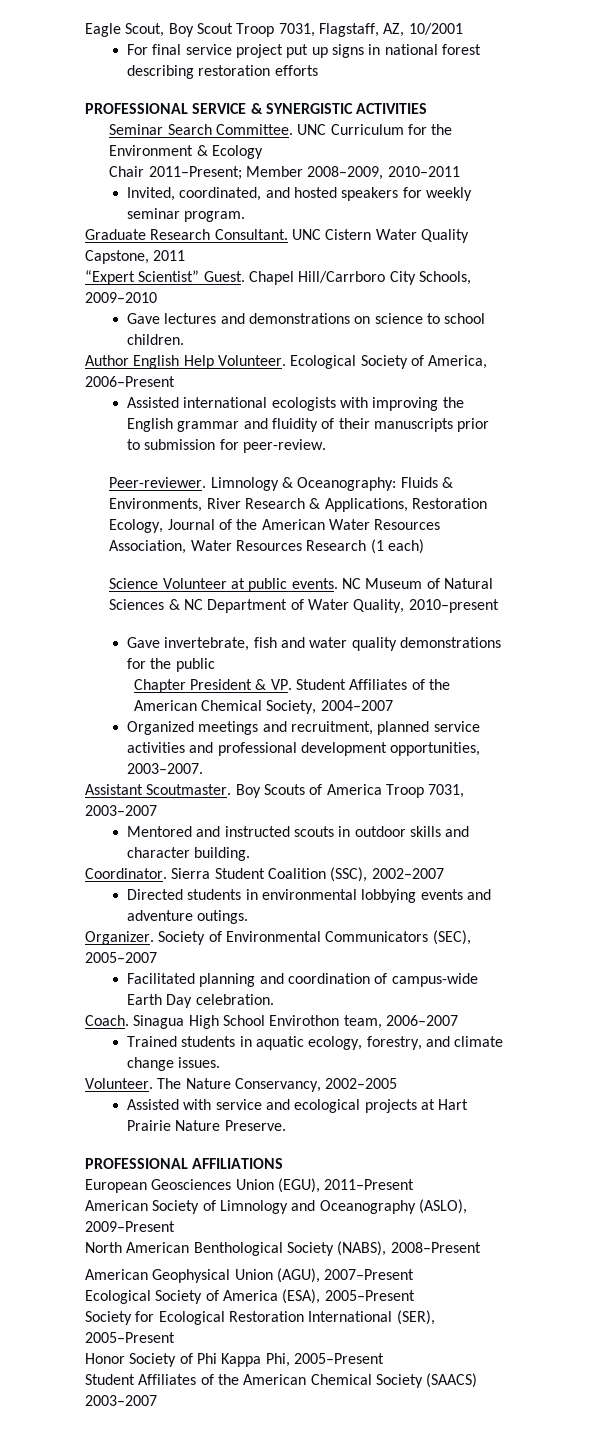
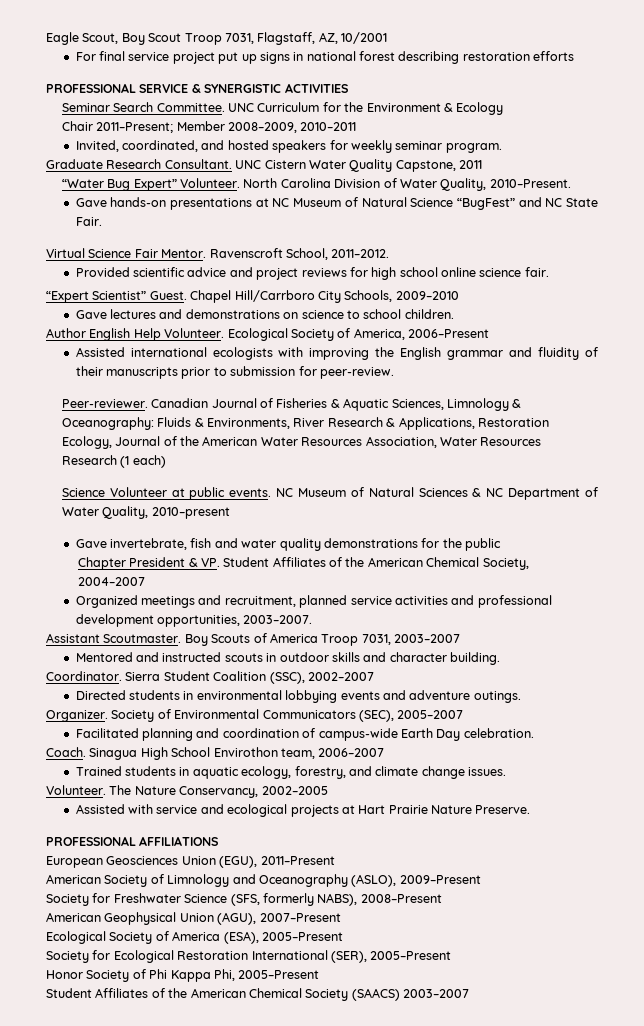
(186, 255) none -> [61,178,571,191] [75,197,598,210] [75,217,102,226] [46,248,390,260] [75,267,549,280] // “Water Bug Expert” Volunteer. North Carolina Division of Water Quality, 2010–Present. // Gave hands-on presentations at NC Museum of Natural Science “BugFest” and NC State Fair. // Virtual Science Fair Mentor. Ravenscroft School, 2011–2012. // Provided scientific advice and project reviews for high school online science fair.
(207, 482) none -> [151,398,444,411] Canadian Journal of Fisheries & Aquatic Sciences,
[85,1241,387,1256] North American Benthological Society (NABS), -> [46,893,358,906] Society for Freshwater Science (SFS, formerly NABS),

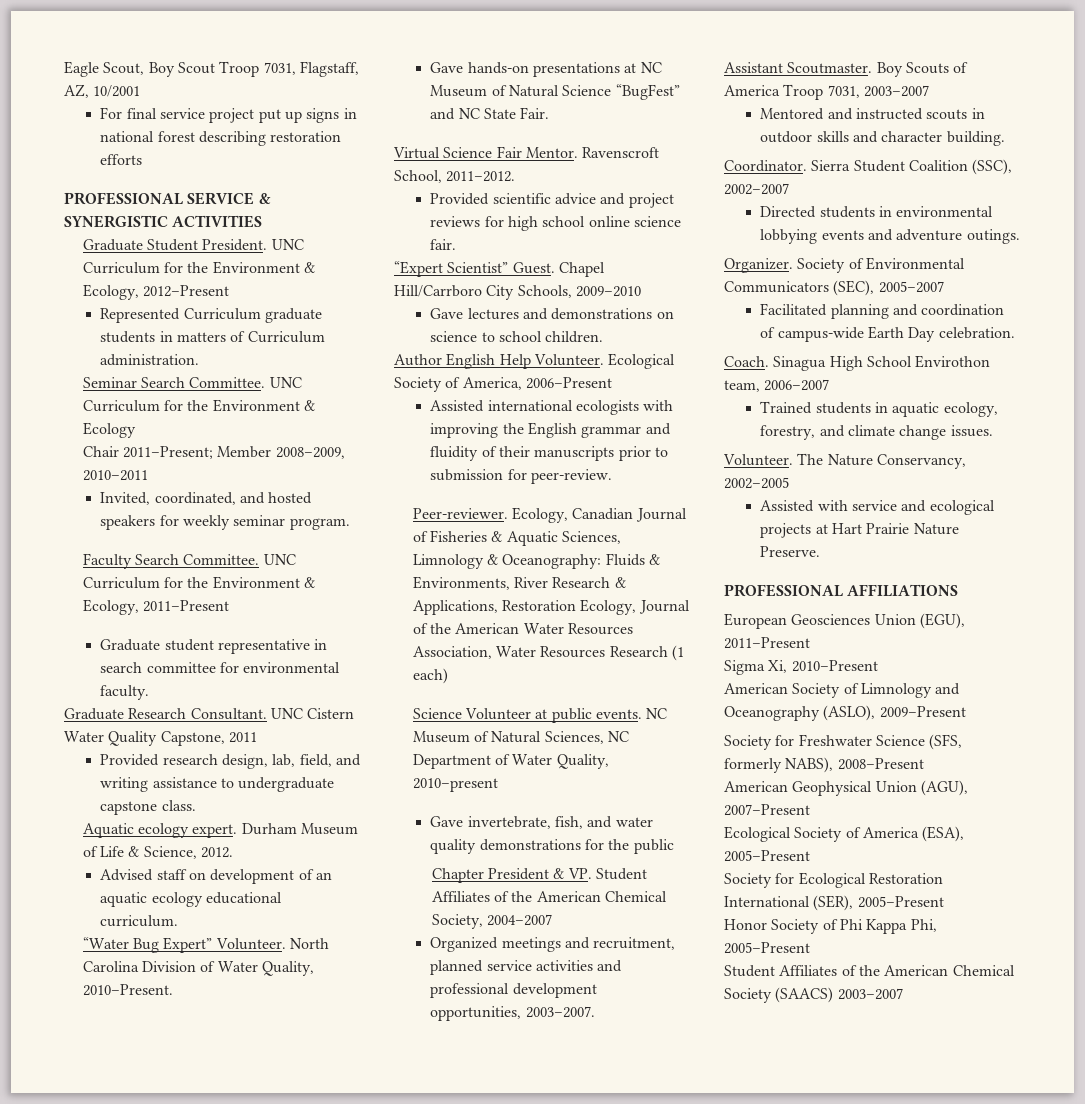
(348, 88) none -> [82,239,304,251] [82,261,316,274] [82,284,230,300] [100,308,323,323] [100,331,325,343] [100,354,200,366] // Graduate Student President. UNC Curriculum for the Environment & Ecology, 2012–Present // Represented Curriculum graduate students in matters of Curriculum administration.
(502, 148) none -> [82,553,296,569] [82,576,316,589] [82,599,230,615] [100,639,328,654] [100,662,341,673] [100,685,150,700] // Faculty Search Committee. UNC Curriculum for the Environment & Ecology, 2011–Present // Graduate student representative in search committee for environmental faculty.
(482, 164) none -> [100,754,362,769] [100,777,335,792] [100,800,196,815] [82,823,359,838] [82,846,234,859] [100,869,333,884] [100,892,283,907] [100,915,179,927] // Provided research design, lab, field, and writing assistance to undergraduate capstone class. // Aquatic ecology expert. Durham Museum of Life & Science, 2012. // Advised staff on development of an aquatic ecology educational curriculum.
(148, 403) none -> [512,507,569,523] Ecology,
[418,488,482,497] Sciences & -> [544,731,604,744] Sciences,
[190,538,212,548] fish -> [555,816,584,829] fish,
(335, 860) none -> [724,660,878,675] // Sigma Xi, 2010–Present

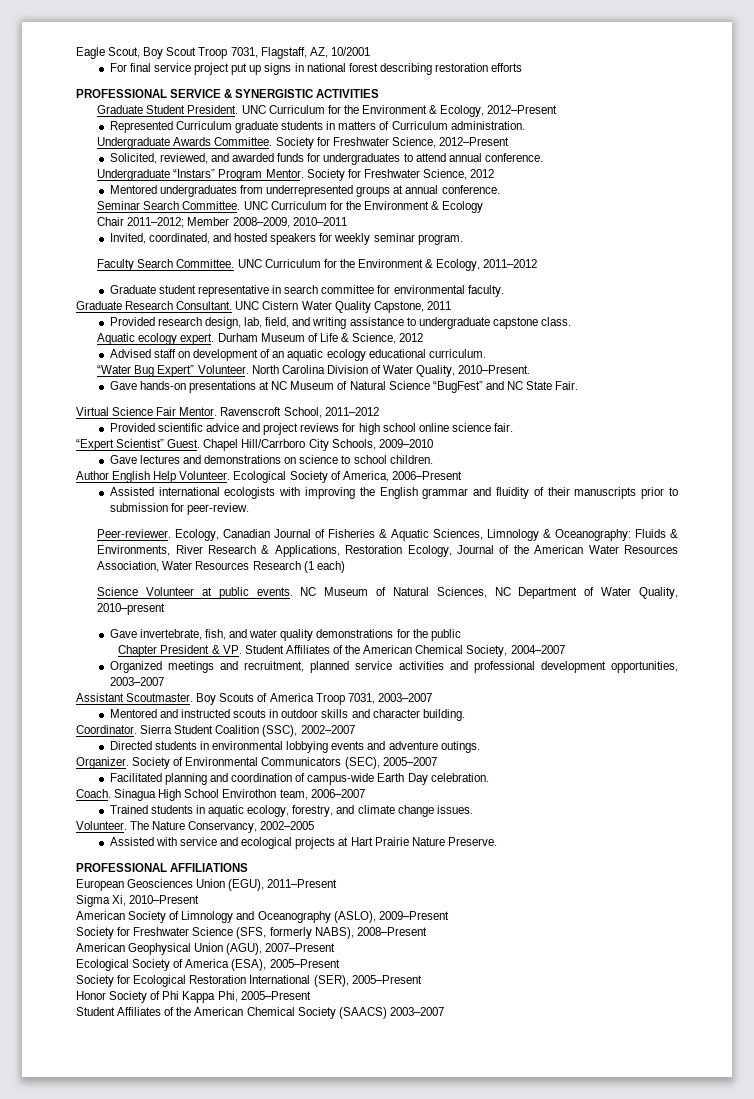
(200, 360) none -> [97,137,509,149] [109,153,543,165] [97,169,495,181] [109,185,500,197] // Undergraduate Awards Committee. Society for Freshwater Science, 2012–Present // Solicited, reviewed, and awarded funds for undergraduates to attend annual conference. // Undergraduate “Instars” Program Mentor. Society for Freshwater Science, 2012 // Mentored undergraduates from underrepresented groups at annual conference.
[123,446,214,459] 2011–Present; -> [127,217,185,228] 2011–2012;
[143,600,230,612] 2011–Present -> [483,259,538,268] 2011–2012
[201,847,234,858] 2012. -> [399,333,424,342] 2012
[446,171,516,182] 2011–2012. -> [324,407,379,416] 2011–2012
[525,1006,595,1018] 2003–2007. -> [109,677,164,686] 2003–2007

